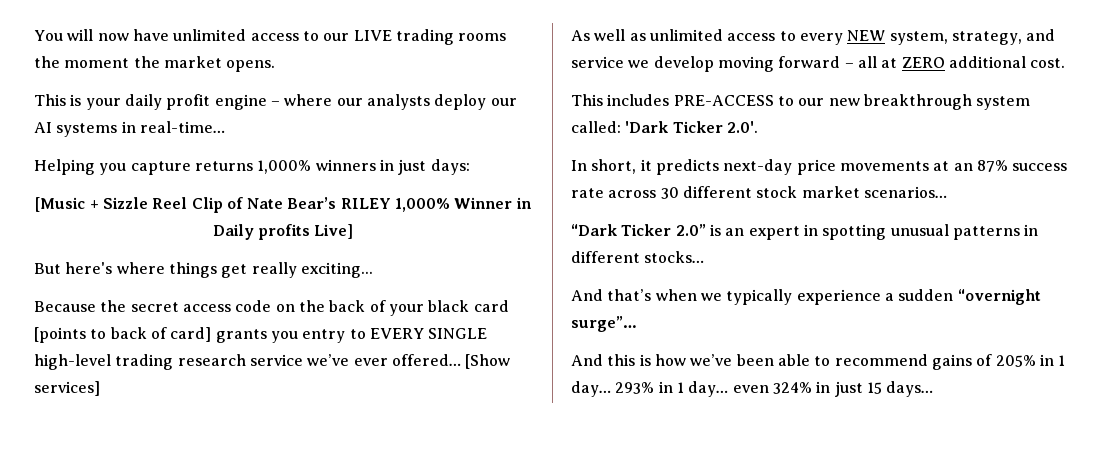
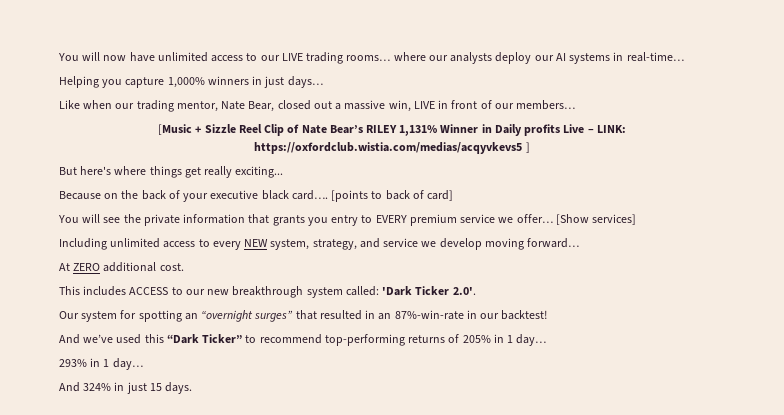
[458,33,507,41] [34,56,276,72] [34,94,280,110] rooms the moment the market opens. // This is your daily profit engine – -> [346,55,391,61] rooms…
[194,161,253,171] returns -> (165, 82) none
[430,159,470,175] days: -> [287,76,323,88] [59,100,576,112] days… // Like when our trading mentor, Nate Bear, closed out a massive win, LIVE in front of our members…
[395,198,451,212] 1,000% -> [399,125,438,136] 1,131%
[314,224,354,239] Live] -> [563,124,626,133] [254,142,530,154] Live – LINK: https://oxfordclub.wistia.com/medias/acqyvkevs5 ]
[100,300,272,312] the secret access code -> (101, 195) none
[428,300,509,312] black card -> [210,190,328,200] executive black card….
(212, 334) none -> [58,214,270,226] // You will see the private information that
[428,328,488,339] [34,354,461,370] SINGLE high-level trading research service we’ve ever offered… -> [409,214,553,226] premium service we offer…
[571,29,646,41] As well as -> [59,238,107,250] Including
[778,56,898,68] forward – all at -> [527,238,580,248] [59,263,70,271] forward… // At
[673,95,774,106] PRE-ACCESS -> [129,287,169,295] ACCESS
[571,159,1068,175] [571,186,947,199] [571,224,1039,240] [571,251,705,263] [571,289,1041,305] [571,316,637,332] [571,354,972,370] In short, it predicts next-day price movements at an 87% success rate across 30 different stock market scenarios… // “Dark Ticker 2.0” is an expert in spotting unusual patterns in different stocks… // And that’s when we typically experience a sudden “overnight surge”… // And this is how we’ve been able to recommend gains -> [59,310,548,322] [59,334,446,346] Our system for spotting an “overnight surges” that resulted in an 87%-win-rate in our backtest! // And we’ve used this “Dark Ticker” to recommend top-performing returns
(611, 389) none -> (547, 340) //
[732,385,769,393] even -> [59,382,80,392] // And
[886,381,934,397] days… -> [165,382,193,394] days.

